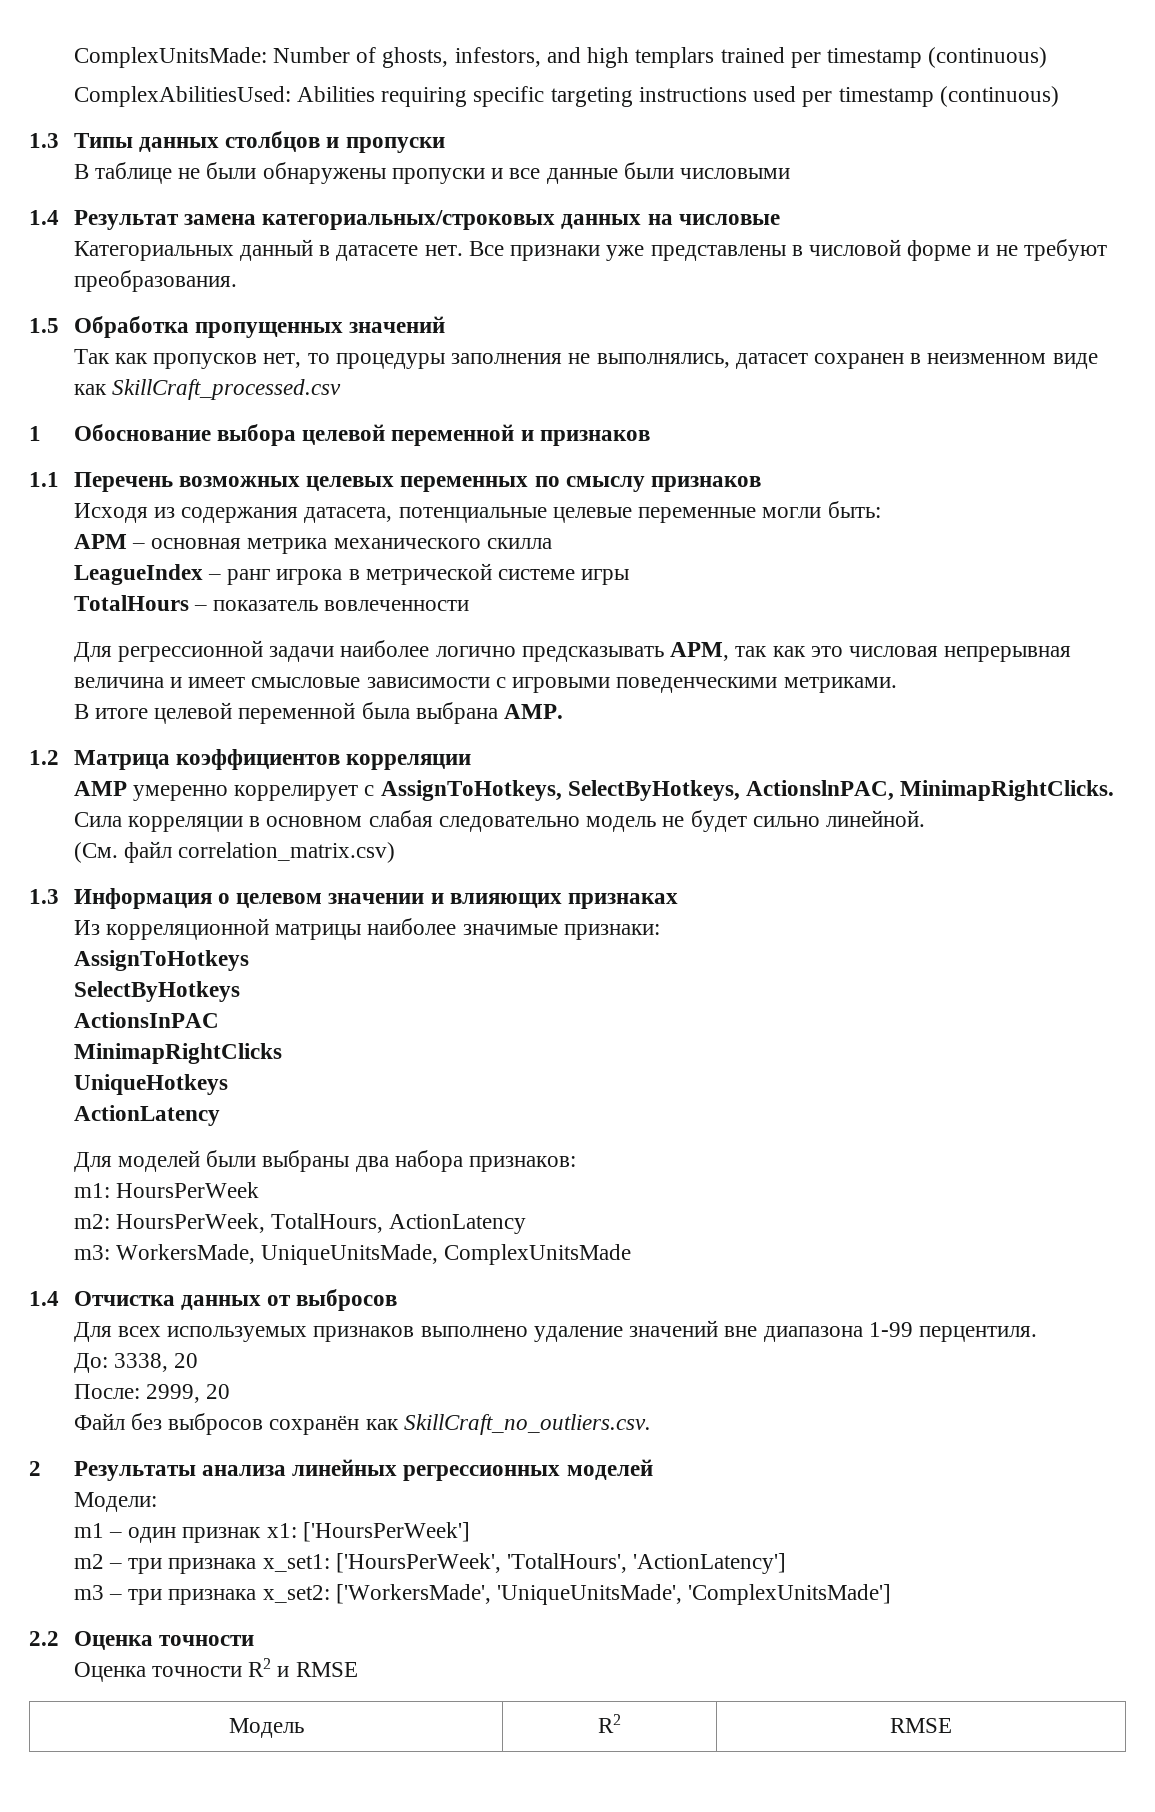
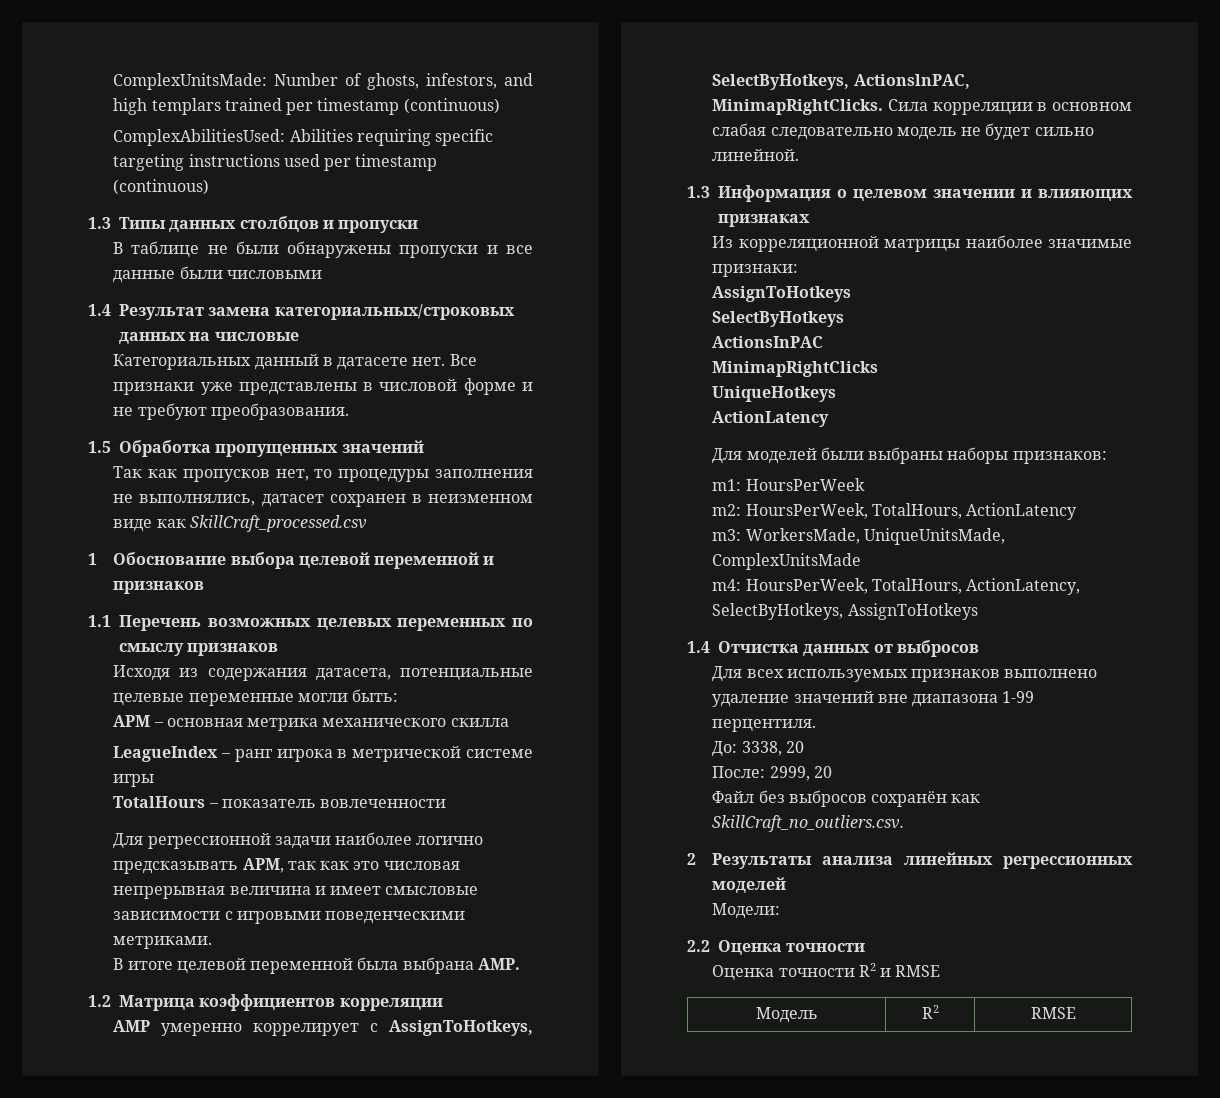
[73,841,396,863] // (См. файл correlation_matrix.csv) -> (800, 155) none
[355,1150,463,1172] два набора -> [947,447,1009,464] наборы
(632, 1254) none -> [712,578,1081,595] [712,603,978,620] // m4: HoursPerWeek, TotalHours, ActionLatency, SelectByHotkeys, AssignToHotkeys
[73,1522,470,1543] [73,1553,787,1574] [73,1584,892,1605] // m1 – один признак x1: ['HoursPerWeek'] // m2 – три признака x_set1: ['HoursPerWeek', 'TotalHours', 'ActionLatency'] // m3 – три признака x_set2: ['WorkersMade', 'UniqueUnitsMade', 'ComplexUnitsMade'] -> (781, 911) none

